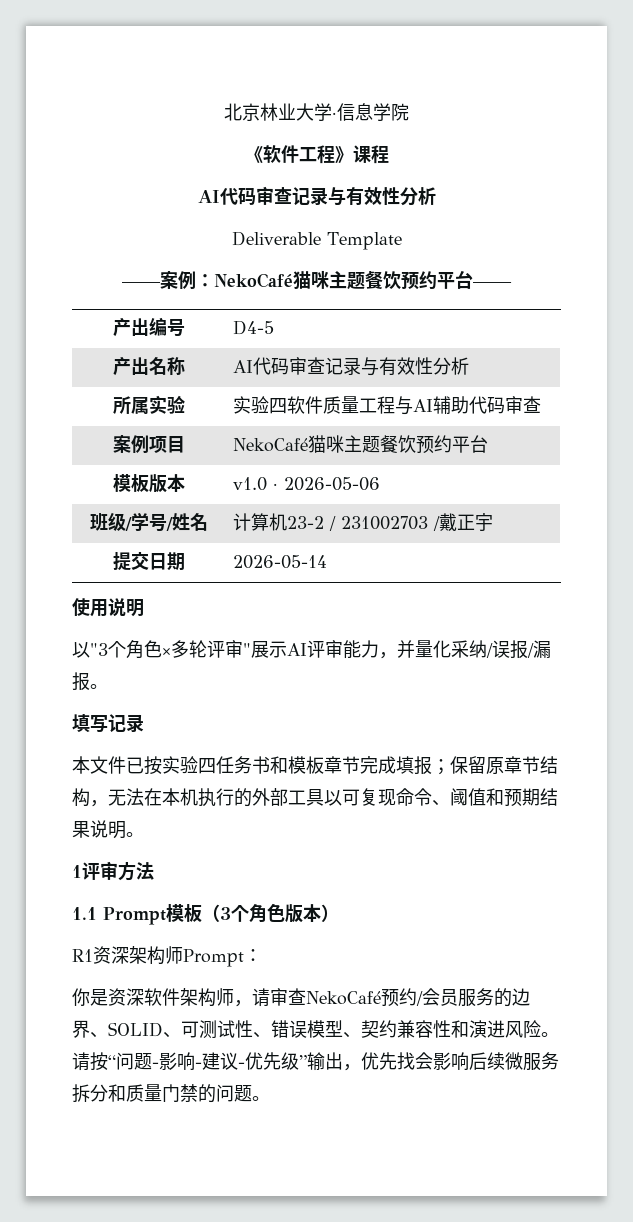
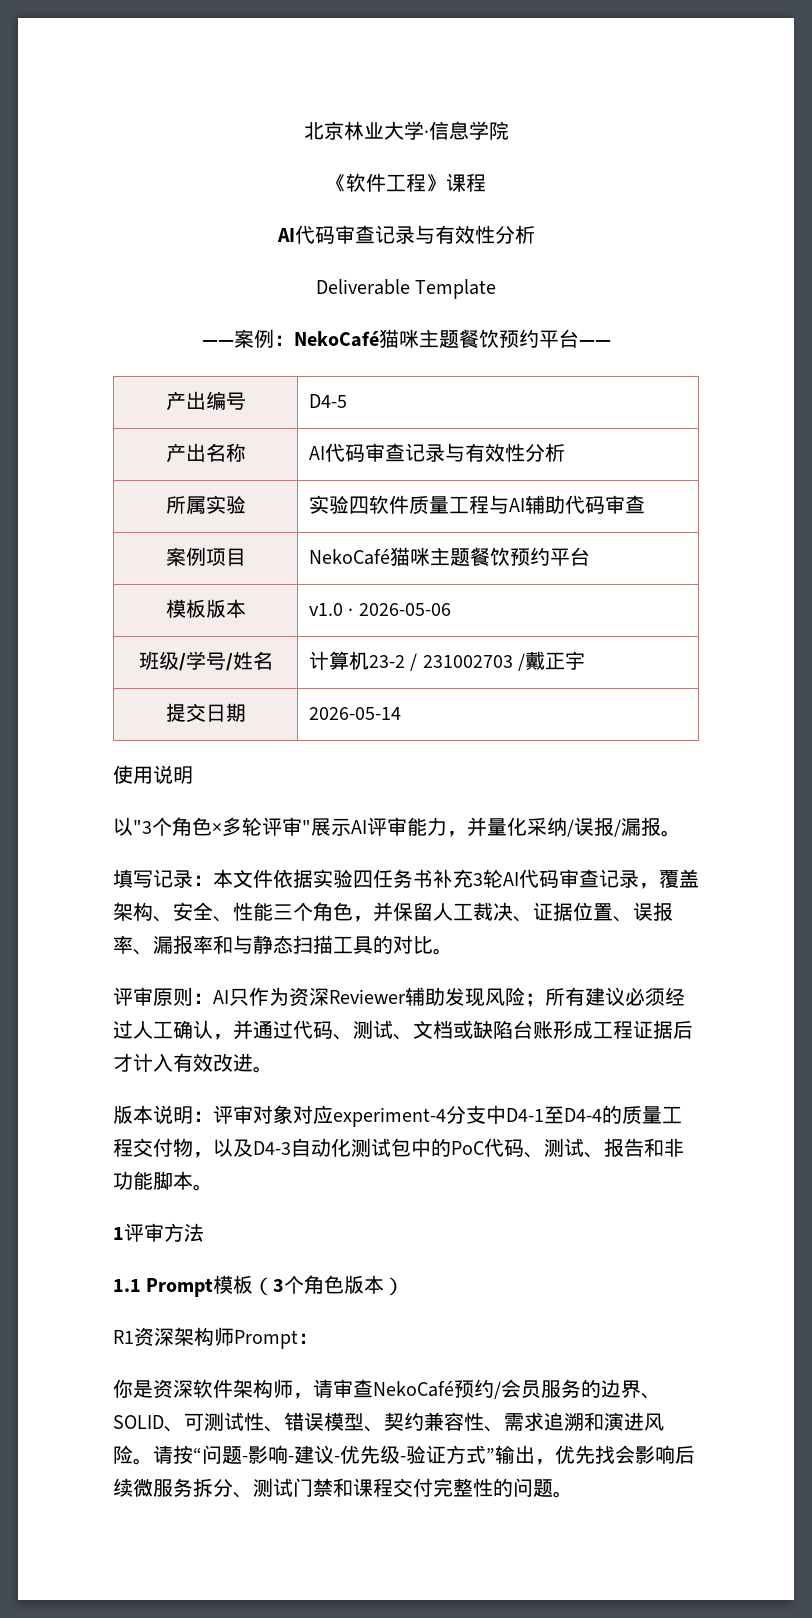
[72,756,558,775] [72,788,558,807] [72,820,126,839] // 本文件已按实验四任务书和模板章节完成填报；保留原章节结构，无法在本机执行的外部工具以可复现命令、阈值和预期结果说明 -> [193,869,699,889] [113,902,673,922] [113,935,453,955] [113,987,685,1007] [113,1020,693,1040] [113,1053,273,1073] [113,1105,682,1127] [113,1138,684,1158] [113,1171,193,1190] ：本文件依据实验四任务书补充3轮AI代码审查记录，覆盖架构、安全、性能三个角色，并保留人工裁决、证据位置、误报率、漏报率和与静态扫描工具的对比。 // 评审原则：AI只作为资深Reviewer辅助发现风险；所有建议必须经过人工确认，并通过代码、测试、文档或缺陷台账形成工程证据后才计入有效改进。 // 版本说明：评审对象对应experiment-4分支中D4-1至D4-4的质量工程交付物，以及D4-3自动化测试包中的PoC代码、测试、报告和非功能脚本
(451, 1029) none -> [484,1412,584,1432] 、需求追溯
(299, 1061) none -> [400,1445,486,1464] -验证方式
[108,1084,198,1102] 和质量门禁 -> [233,1478,493,1498] 、测试门禁和课程交付完整性

